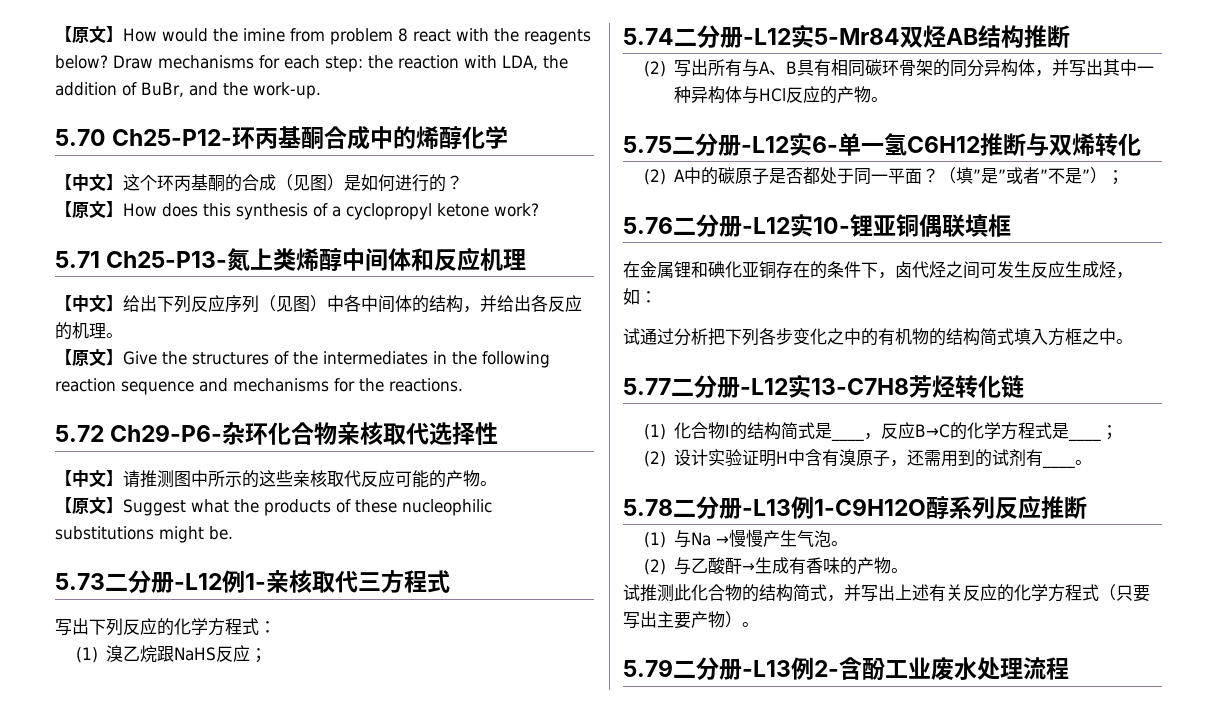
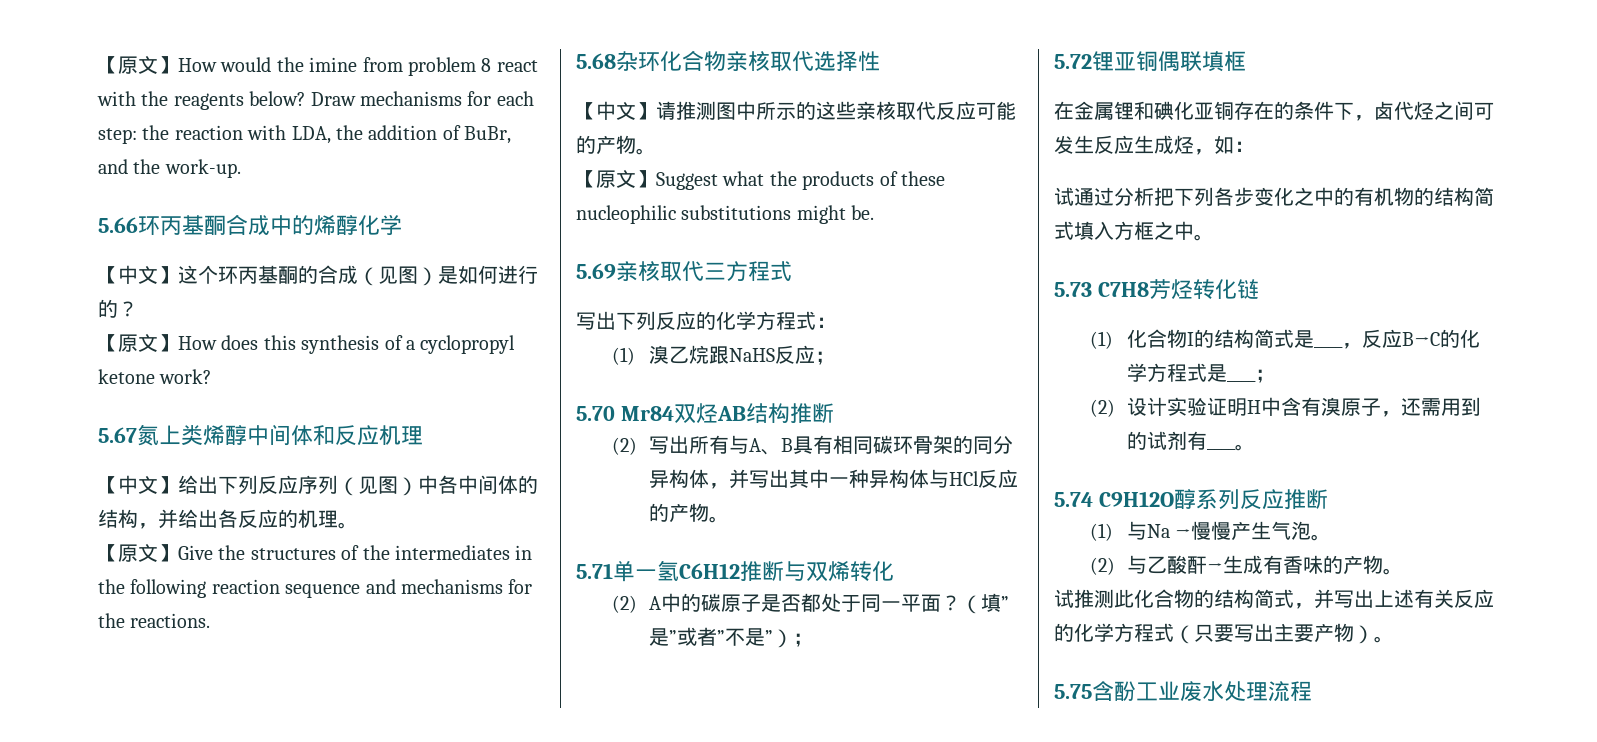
[55,129,233,146] 5.70 Ch25-P12- -> [98,217,138,233] 5.66
[55,251,228,268] 5.71 Ch25-P13- -> [98,427,137,443] 5.67
[55,424,223,442] 5.72 Ch29-P6- -> [576,53,616,69] 5.68
[55,570,266,593] 5.73二分册-L12例1- -> [576,263,616,279] 5.69
[623,24,900,48] 5.74二分册-L12实5-Mr84 -> [576,406,674,421] 5.70 Mr84
[623,132,838,156] 5.75二分册-L12实6- -> [576,563,613,579] 5.71
[623,213,850,237] 5.76二分册-L12实10- -> [1054,54,1092,69] 5.72
[623,374,909,398] 5.77二分册-L12实13-C7H8 -> [1054,282,1149,297] 5.73 C7H8
[623,496,926,519] 5.78二分册-L13例1-C9H12O -> [1054,491,1174,507] 5.74 C9H12O
[623,657,839,680] 5.79二分册-L13例2- -> [1054,684,1092,699] 5.75

